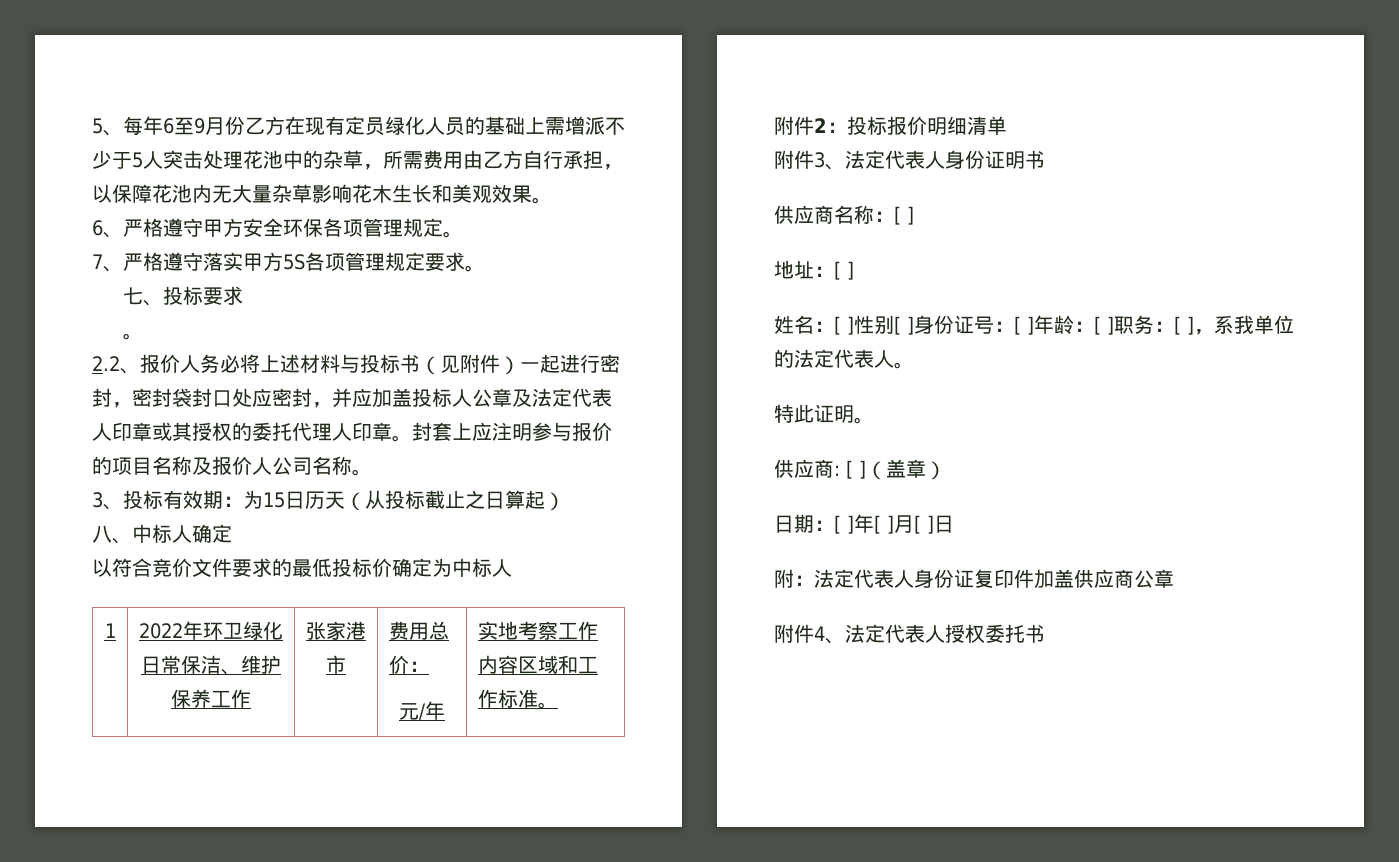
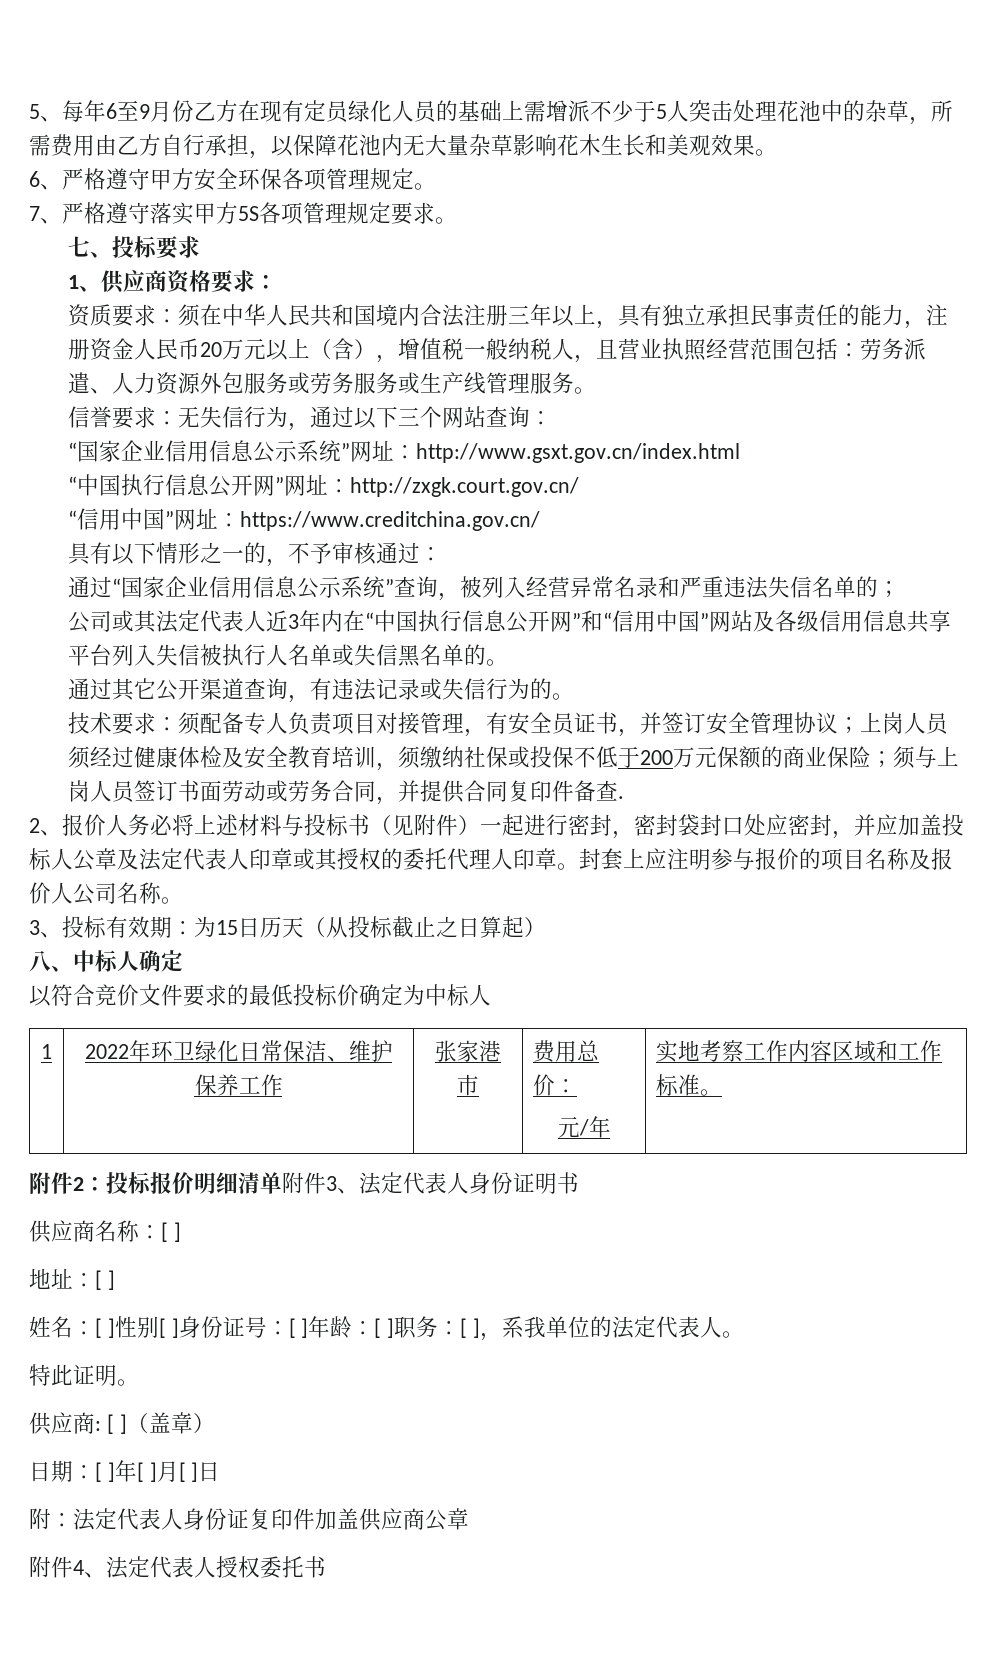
[122,333,143,340] [92,356,120,371] 。 // 2.2 -> [68,270,278,294] [68,304,949,329] [68,338,927,363] [68,372,597,395] [68,406,553,431] [68,440,741,463] [68,474,580,497] [68,508,541,531] [68,542,443,567] [68,576,901,601] [68,610,952,633] [68,644,509,667] [68,678,575,703] [68,712,950,737] [68,746,960,771] [68,780,625,805] [29,818,40,833] 1、供应商资格要求： // 资质要求：须在中华人民共和国境内合法注册三年以上，具有独立承担民事责任的能力，注册资金人民币20万元以上（含），增值税一般纳税人，且营业执照经营范围包括：劳务派遣、人力资源外包服务或劳务服务或生产线管理服务。 // 信誉要求：无失信行为，通过以下三个网站查询： // “国家企业信用信息公示系统”网址：http://www.gsxt.gov.cn/index.html // “中国执行信息公开网”网址：http://zxgk.court.gov.cn/ // “信用中国”网址：https://www.creditchina.gov.cn/ // 具有以下情形之一的，不予审核通过： // 通过“国家企业信用信息公示系统”查询，被列入经营异常名录和严重违法失信名单的； // 公司或其法定代表人近3年内在“中国执行信息公开网”和“信用中国”网站及各级信用信息共享平台列入失信被执行人名单或失信黑名单的。 // 通过其它公开渠道查询，有违法记录或失信行为的。 // 技术要求：须配备专人负责项目对接管理，有安全员证书，并签订安全管理协议；上岗人员须经过健康体检及安全教育培训，须缴纳社保或投保不低于200万元保额的商业保险；须与上岗人员签订书面劳动或劳务合同，并提供合同复印件备查. // 2
(1007, 125) // -> (282, 1183) none

